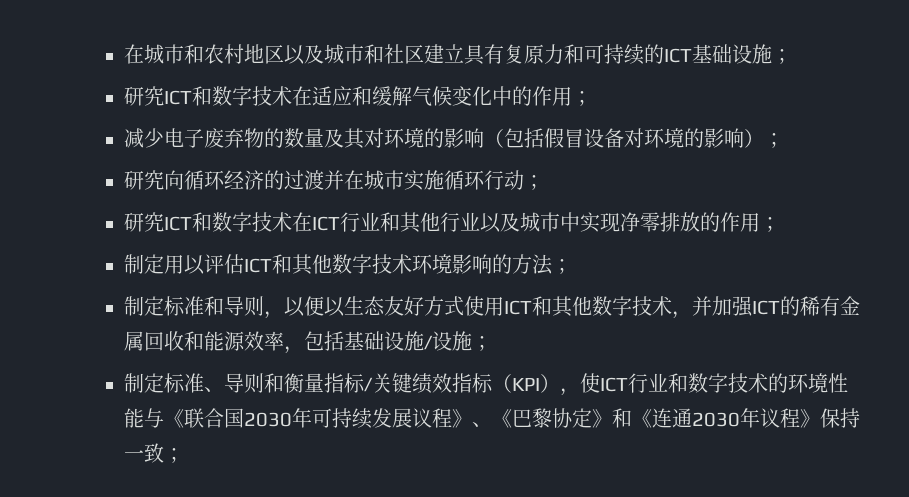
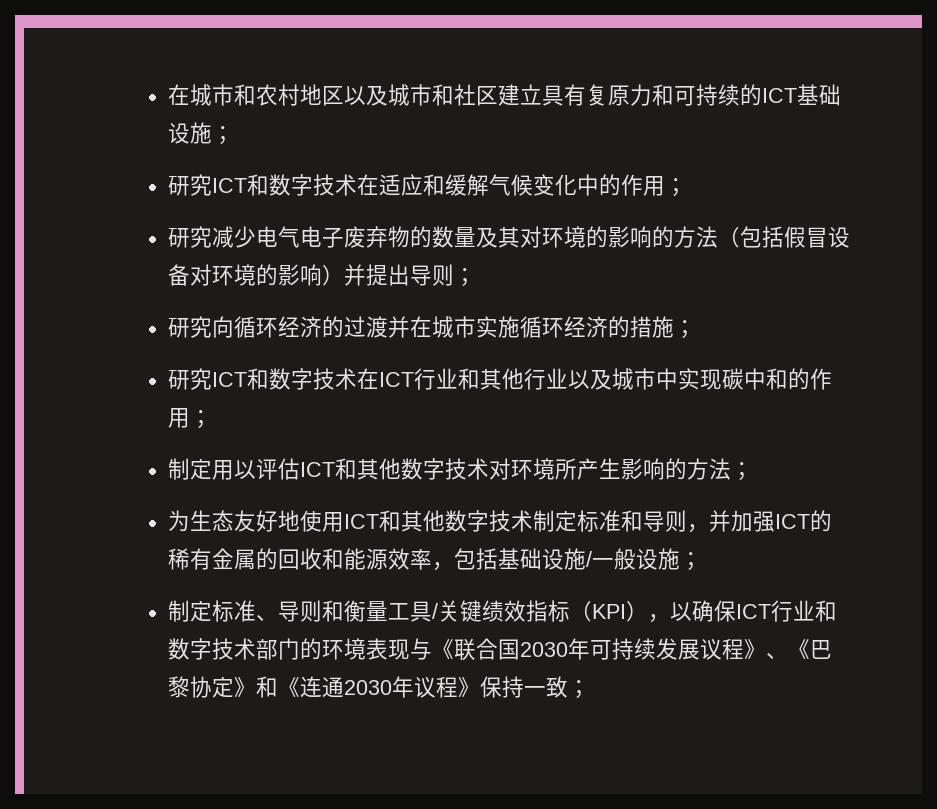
[124,128,165,148] 减少 -> [168,226,301,248] 研究减少电气
(485, 138) none -> [652,226,719,248] 的方法
(765, 138) none -> [344,264,455,286] 并提出导则
[484,170,525,190] 行动 -> [564,316,675,338] 经济的措施
[620,212,701,232] 净零排放 -> [722,368,789,390] 碳中和
[412,254,453,274] 环境 -> [489,458,622,480] 对环境所产生
[124,296,346,319] 制定标准和导则，以便以 -> [168,510,191,532] 为
[424,296,465,316] 方式 -> [278,510,301,531] 地
(673, 306) none -> [533,510,688,532] 制定标准和导则
(145, 341) none -> [256,548,279,570] 的
(434, 342) none -> [592,548,637,570] 一般
[324,373,366,393] 指标 -> [388,601,433,622] 工具
[580,373,601,393] 使 -> [670,600,737,622] 以确保
[768,373,849,393] [124,408,145,428] 的环境性能 -> [256,638,411,660] 部门的环境表现

